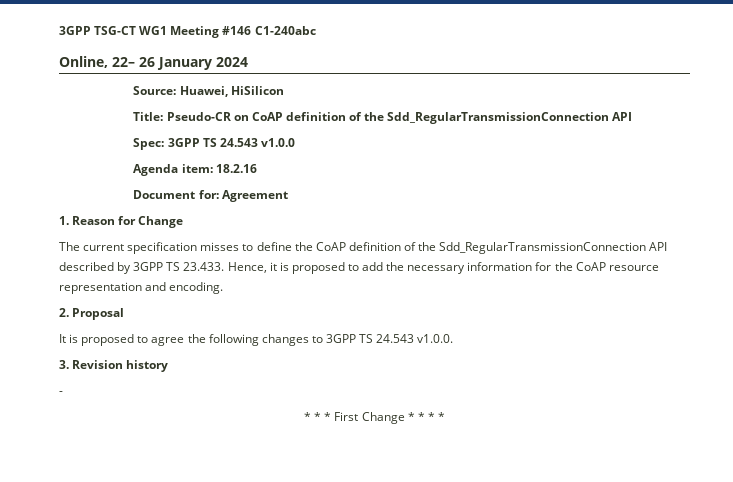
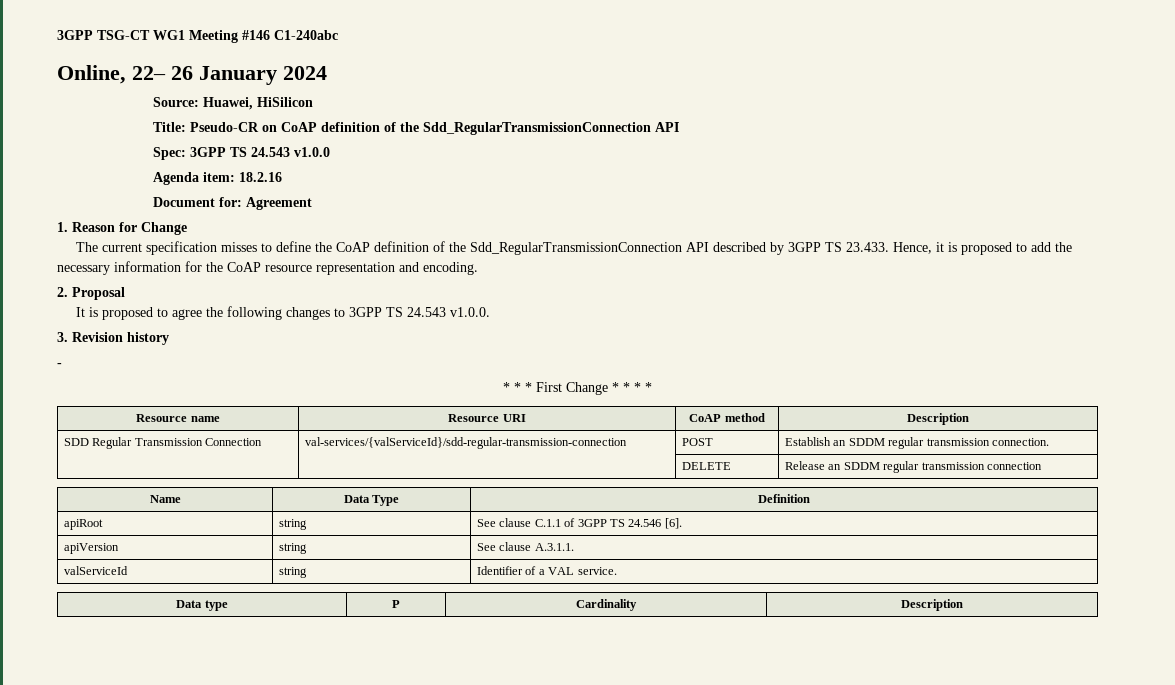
(445, 416) none -> [136,414,220,422] [448,414,526,422] [689,413,765,422] [907,413,969,425] [64,437,263,449] [305,437,628,449] [682,438,714,446] [785,437,1049,449] [682,462,732,470] [785,461,1042,473] [149,495,181,503] [343,495,400,506] [758,494,810,503] [64,519,104,530] [279,519,308,530] [477,518,682,529] [64,543,120,554] [279,543,308,554] [477,542,574,551] [64,566,129,575] [279,567,308,578] [477,566,617,575] [176,600,228,611] [392,600,400,608] [576,599,637,611] [901,599,963,611] // Resource name | Resource URI | CoAP method | Description // SDD Regular Transmission Connection | val-services/{valServiceId}/sdd-regular-transmission-connection | POST | Establish an SDDM regular transmission connection. // | | DELETE | Release an SDDM regular transmission connection // Name | Data Type | Definition // apiRoot | string | See clause C.1.1 of 3GPP TS 24.546 [6]. // apiVersion | string | See clause A.3.1.1. // valServiceId | string | Identifier of a VAL service. // Data type | P | Cardinality | Description

